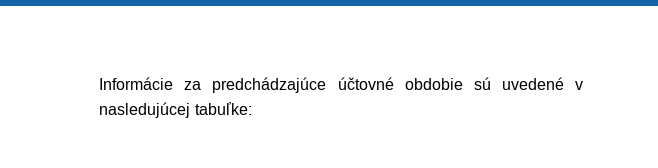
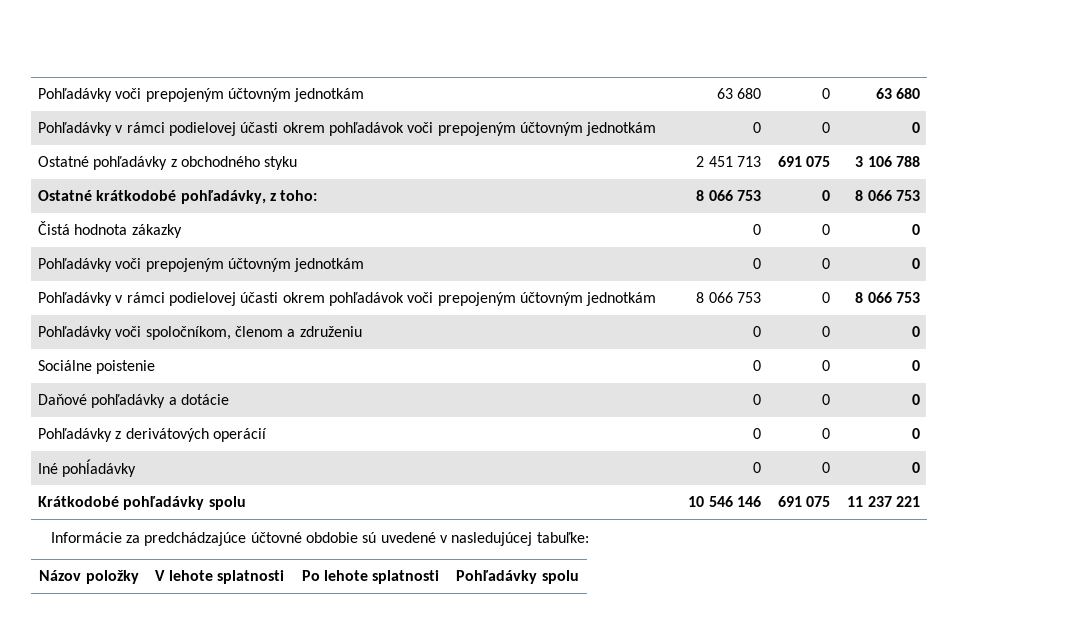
(99, 83) none -> [38,88,365,102] [716,88,761,99] [821,88,830,99] [875,88,920,99] [38,122,657,136] [752,122,761,133] [821,122,830,133] [911,122,920,133] [38,156,298,170] [696,156,761,167] [777,156,830,167] [855,156,920,167] [38,190,318,204] [696,190,761,201] [821,190,830,201] [855,190,920,201] [38,221,182,238] [752,224,761,235] [821,224,830,235] [911,224,920,235] [38,258,365,272] [752,258,761,269] [821,258,830,269] [911,258,920,269] [38,292,657,306] [696,292,761,303] [821,292,830,303] [855,292,920,303] [38,326,362,340] [752,326,761,337] [821,326,830,337] [911,326,920,337] [38,360,156,374] [752,360,761,371] [821,360,830,371] [911,360,920,371] [38,394,230,408] [752,394,761,405] [821,394,830,405] [911,394,920,405] [38,428,268,442] [752,428,761,439] [821,428,830,439] [911,428,920,439] [38,459,137,477] [752,462,761,473] [821,462,830,473] [911,462,920,473] [38,496,246,510] [688,496,761,507] [777,496,830,507] [847,496,920,507] Pohľadávky voči prepojeným účtovným jednotkám | 63 680 | 0 | 63 680 // Pohľadávky v rámci podielovej účasti okrem pohľadávok voči prepojeným účtovným jednotkám | 0 | 0 | 0 // Ostatné pohľadávky z obchodného styku | 2 451 713 | 691 075 | 3 106 788 // Ostatné krátkodobé pohľadávky, z toho: | 8 066 753 | 0 | 8 066 753 // Čistá hodnota zákazky | 0 | 0 | 0 // Pohľadávky voči prepojeným účtovným jednotkám | 0 | 0 | 0 // Pohľadávky v rámci podielovej účasti okrem pohľadávok voči prepojeným účtovným jednotkám | 8 066 753 | 0 | 8 066 753 // Pohľadávky voči spoločníkom, členom a združeniu | 0 | 0 | 0 // Sociálne poistenie | 0 | 0 | 0 // Daňové pohľadávky a dotácie | 0 | 0 | 0 // Pohľadávky z derivátových operácií | 0 | 0 | 0 // Iné pohĺadávky | 0 | 0 | 0 // Krátkodobé pohľadávky spolu | 10 546 146 | 691 075 | 11 237 221 //
(252, 108) none -> [39,570,139,584] [155,570,284,584] [301,570,440,584] [456,570,579,584] // Názov položky | V lehote splatnosti | Po lehote splatnosti | Pohľadávky spolu

